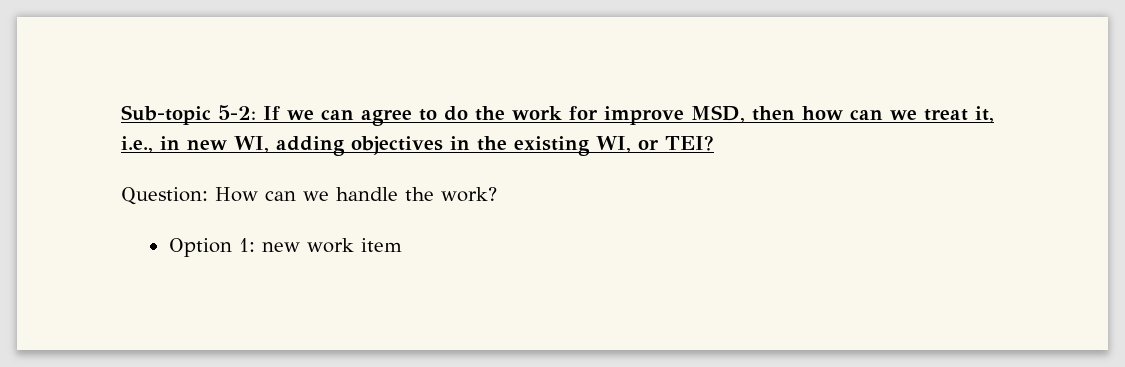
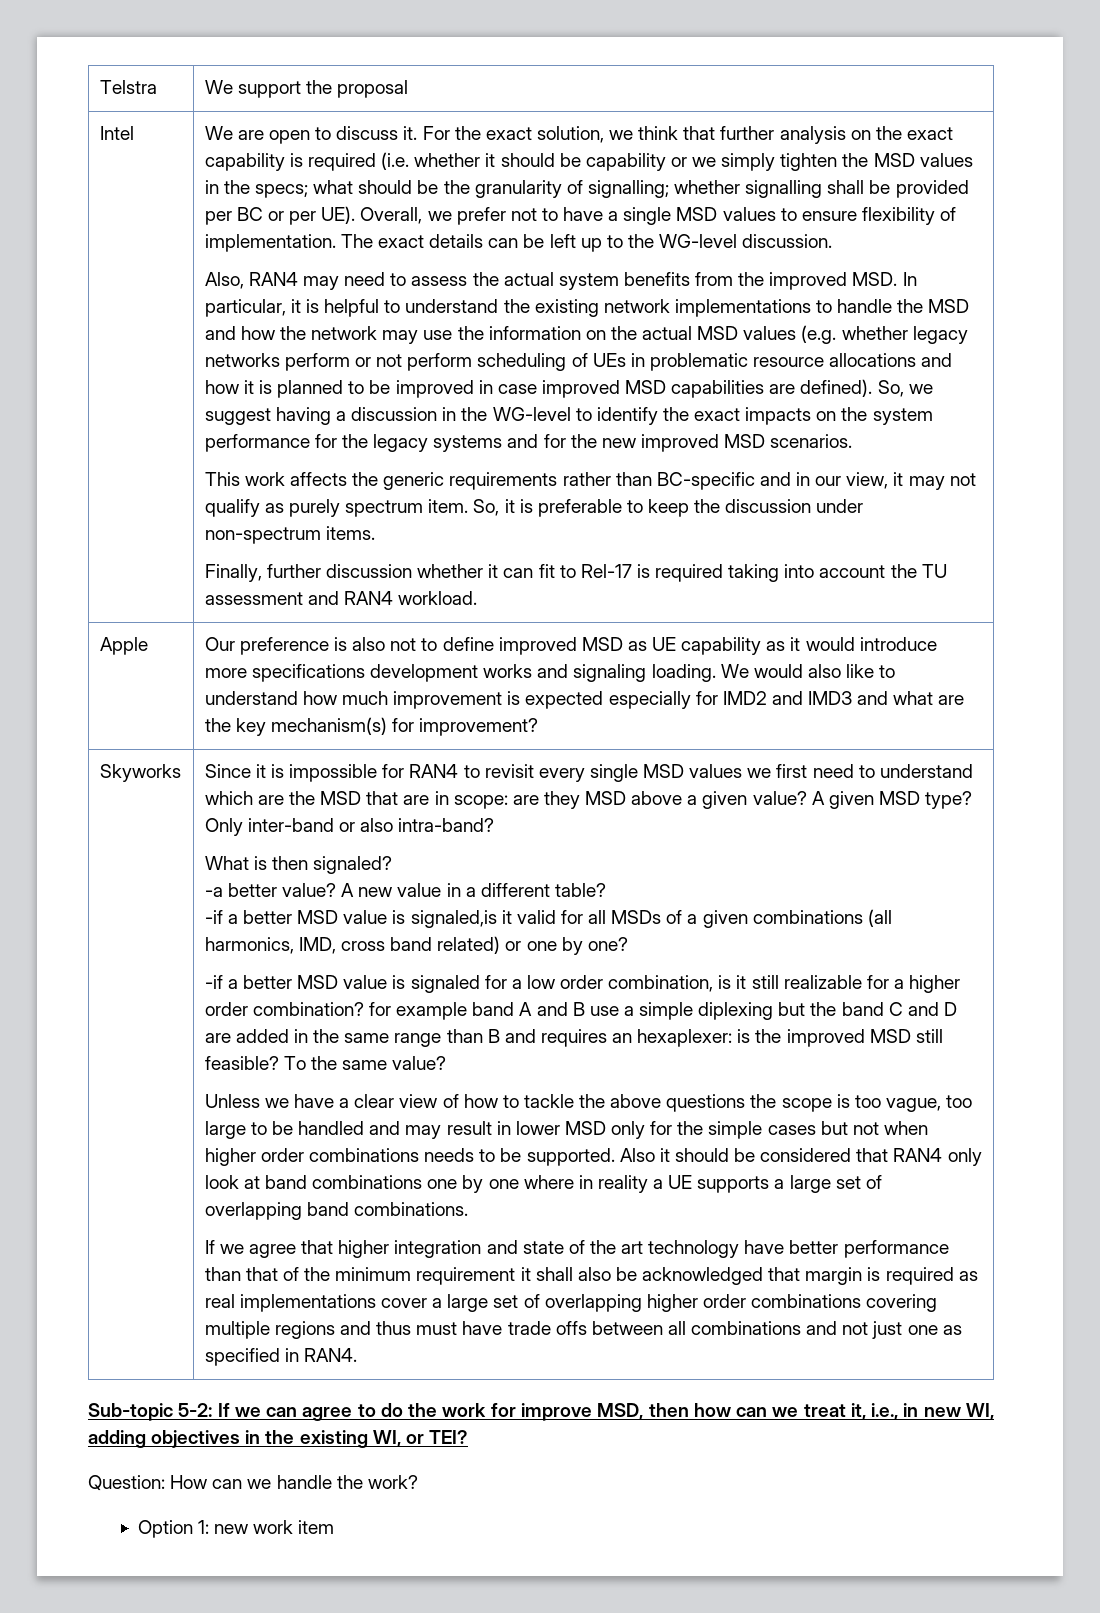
(121, 115) none -> [99,80,157,94] [204,80,409,98] [99,126,134,140] [204,126,954,144] [204,152,973,171] [204,180,969,198] [204,206,957,225] [204,234,833,252] [204,272,917,290] [204,299,970,317] [204,325,968,344] [204,353,953,371] [204,379,933,398] [204,407,933,425] [204,434,853,452] [204,472,976,490] [204,499,864,517] [204,526,375,544] [204,564,947,582] [204,591,478,605] [99,637,148,655] [204,637,937,655] [204,664,896,682] [204,691,965,709] [204,717,539,736] [99,764,181,782] [204,764,973,782] [204,791,973,809] [204,818,495,836] [204,856,393,874] [204,883,606,897] [204,909,892,928] [204,936,628,955] [204,975,961,993] [204,1002,958,1020] [204,1029,943,1047] [204,1056,447,1070] [204,1094,973,1112] [204,1121,929,1139] [204,1148,982,1166] [204,1175,882,1193] [204,1202,469,1220] [204,1240,949,1258] [204,1267,978,1285] [204,1294,938,1312] [204,1321,962,1339] [204,1348,358,1366] Telstra | We support the proposal // Intel | We are open to discuss it. For the exact solution, we think that further analysis on the exact capability is required (i.e. whether it should be capability or we simply tighten the MSD values in the specs; what should be the granularity of signalling; whether signalling shall be provided per BC or per UE). Overall, we prefer not to have a single MSD values to ensure flexibility of implementation. The exact details can be left up to the WG-level discussion. // Also, RAN4 may need to assess the actual system benefits from the improved MSD. In particular, it is helpful to understand the existing network implementations to handle the MSD and how the network may use the information on the actual MSD values (e.g. whether legacy networks perform or not perform scheduling of UEs in problematic resource allocations and how it is planned to be improved in case improved MSD capabilities are defined). So, we suggest having a discussion in the WG-level to identify the exact impacts on the system performance for the legacy systems and for the new improved MSD scenarios. // This work affects the generic requirements rather than BC-specific and in our view, it may not qualify as purely spectrum item. So, it is preferable to keep the discussion under non-spectrum items. // Finally, further discussion whether it can fit to Rel-17 is required taking into account the TU assessment and RAN4 workload. // Apple | Our preference is also not to define improved MSD as UE capability as it would introduce more specifications development works and signaling loading. We would also like to understand how much improvement is expected especially for IMD2 and IMD3 and what are the key mechanism(s) for improvement? // Skyworks | Since it is impossible for RAN4 to revisit every single MSD values we first need to understand which are the MSD that are in scope: are they MSD above a given value? A given MSD type? Only inter-band or also intra-band? // What is then signaled? // -a better value? A new value in a different table? // -if a better MSD value is signaled,is it valid for all MSDs of a given combinations (all harmonics, IMD, cross band related) or one by one? // -if a better MSD value is signaled for a low order combination, is it still realizable for a higher order combination? for example band A and B use a simple diplexing but the band C and D are added in the same range than B and requires an hexaplexer: is the improved MSD still feasible? To the same value? // Unless we have a clear view of how to tackle the above questions the scope is too vague, too large to be handled and may result in lower MSD only for the simple cases but not when higher order combinations needs to be supported. Also it should be considered that RAN4 only look at band combinations one by one where in reality a UE supports a large set of overlapping band combinations. // If we agree that higher integration and state of the art technology have better performance than that of the minimum requirement it shall also be acknowledged that margin is required as real implementations cover a large set of overlapping higher order combinations covering multiple regions and thus must have trade offs between all combinations and not just one as specified in RAN4. //

